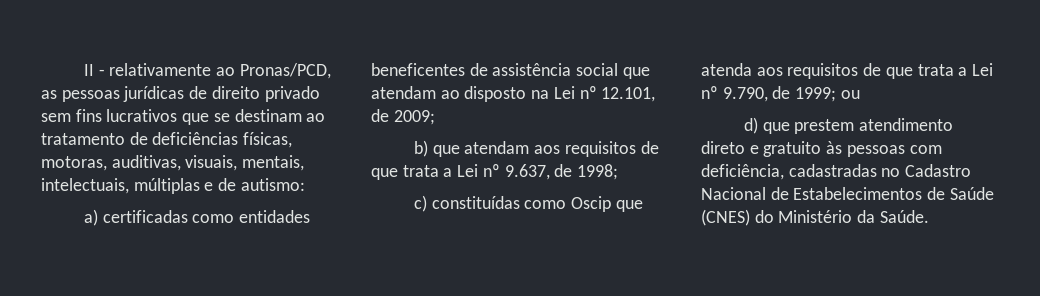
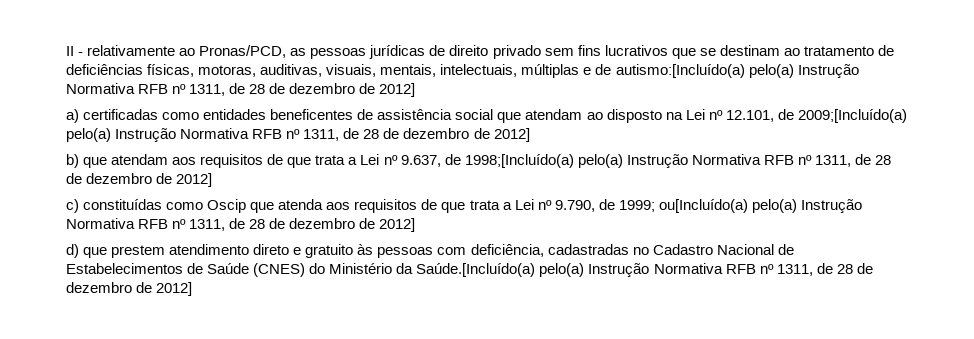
[240,178,305,191] autismo: -> [615,64,859,78] [66,83,416,97] autismo:[Incluído(a) pelo(a) Instrução Normativa RFB nº 1311, de 28 de dezembro de 2012]
[393,110,435,125] 2009; -> [797,109,907,123] [66,128,530,142] 2009;[Incluído(a) pelo(a) Instrução Normativa RFB nº 1311, de 28 de dezembro de 2012]
[577,164,619,180] 1998; -> [464,154,892,168] [66,173,213,187] 1998;[Incluído(a) pelo(a) Instrução Normativa RFB nº 1311, de 28 de dezembro de 2012]
[840,90,860,99] ou -> [658,199,862,213] [66,218,416,232] ou[Incluído(a) pelo(a) Instrução Normativa RFB nº 1311, de 28 de dezembro de 2012]
[879,210,929,223] Saúde. -> [416,263,873,277] [66,282,193,296] Saúde.[Incluído(a) pelo(a) Instrução Normativa RFB nº 1311, de 28 de dezembro de 2012]

